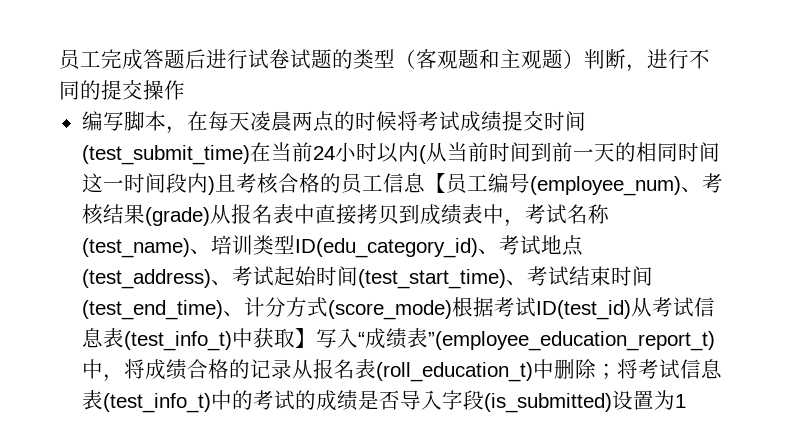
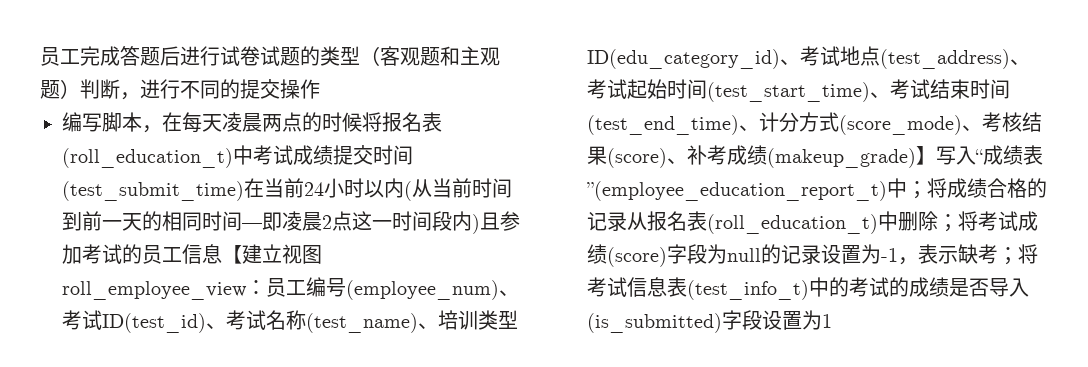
(418, 121) none -> [382,112,442,132] [62,145,253,168] 报名表(roll_education_t)中
(720, 152) none -> [242,211,352,231] —即凌晨2点
[235,173,320,194] 考核合格 -> [500,211,520,231] [62,244,122,264] 参加考试
(446, 183) none -> [242,244,322,264] [62,280,266,300] 建立视图roll_employee_view：
[81,204,525,227] 核结果(grade)从报名表中直接拷贝到成绩表中， -> [82,310,226,333] 试ID(test_id)、
[451,297,715,320] [81,328,295,351] 根据考试ID(test_id)从考试信息表(test_info_t)中获取 -> [962,112,1042,132] [587,145,916,168] 、考核结果(score)、补考成绩(makeup_grade)
[102,374,124,382] ， -> [907,181,927,199] ；
(680, 369) none -> [1018,211,1038,231] [587,244,1038,267] [587,277,627,297] 成绩(score)字段为null的记录设置为-1，表示缺考；将考试
[441,390,612,413] 字段(is_submitted) -> [587,310,762,333] (is_submitted)字段

